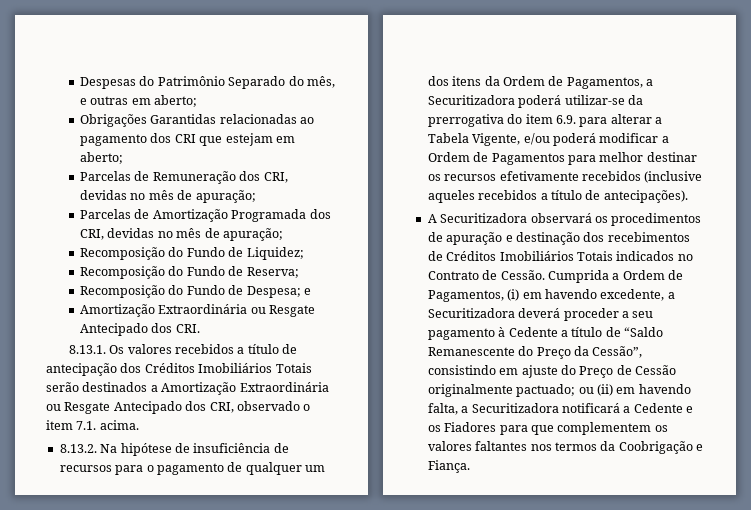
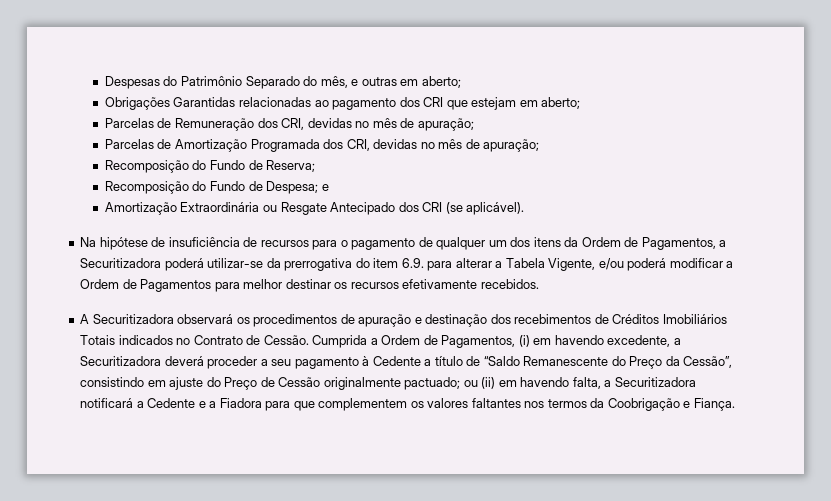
[80,247,304,260] // Recomposição do Fundo de Liquidez; -> (540, 145) none
[175,324,200,333] [68,344,298,354] [46,363,312,376] [46,382,329,395] [46,401,311,414] [46,420,139,430] [59,444,97,453] CRI. // 8.13.1. Os valores recebidos a título de antecipação dos Créditos Imobiliários Totais serão destinados a Amortização Extraordinária ou Resgate Antecipado dos CRI, observado o item 7.1. acima. // 8.13.2. -> [422,202,525,215] CRI (se aplicável). //
[581,171,703,183] [427,190,688,203] recebidos (inclusive aqueles recebidos a título de antecipações). -> [480,279,539,289] recebidos.
[427,422,497,432] os Fiadores -> [209,398,262,408] a Fiadora

